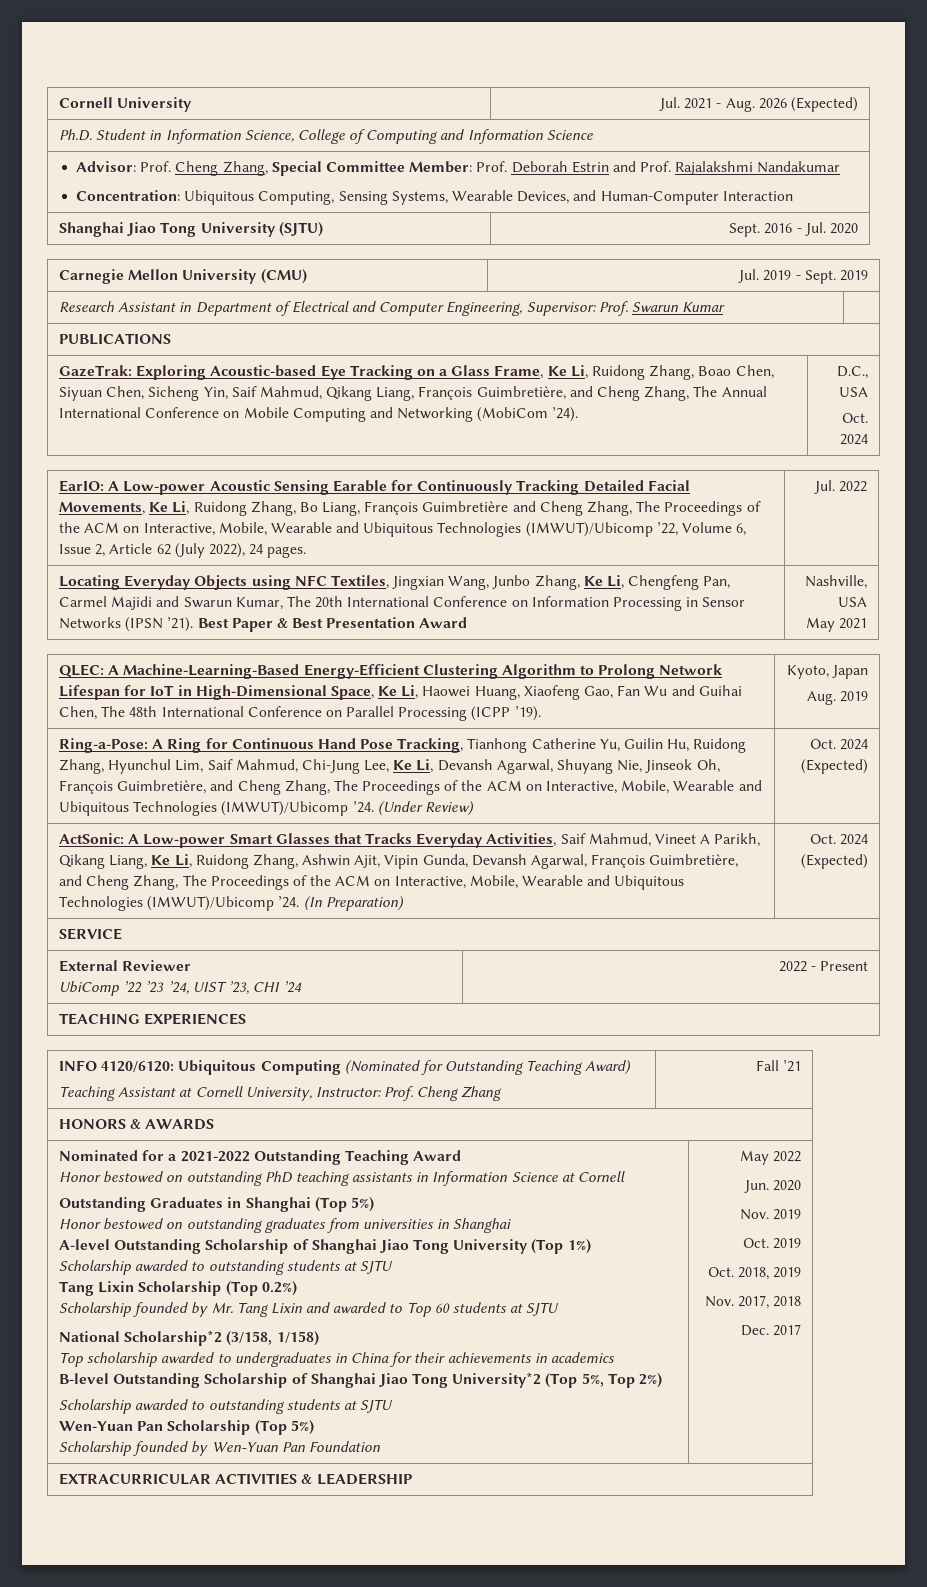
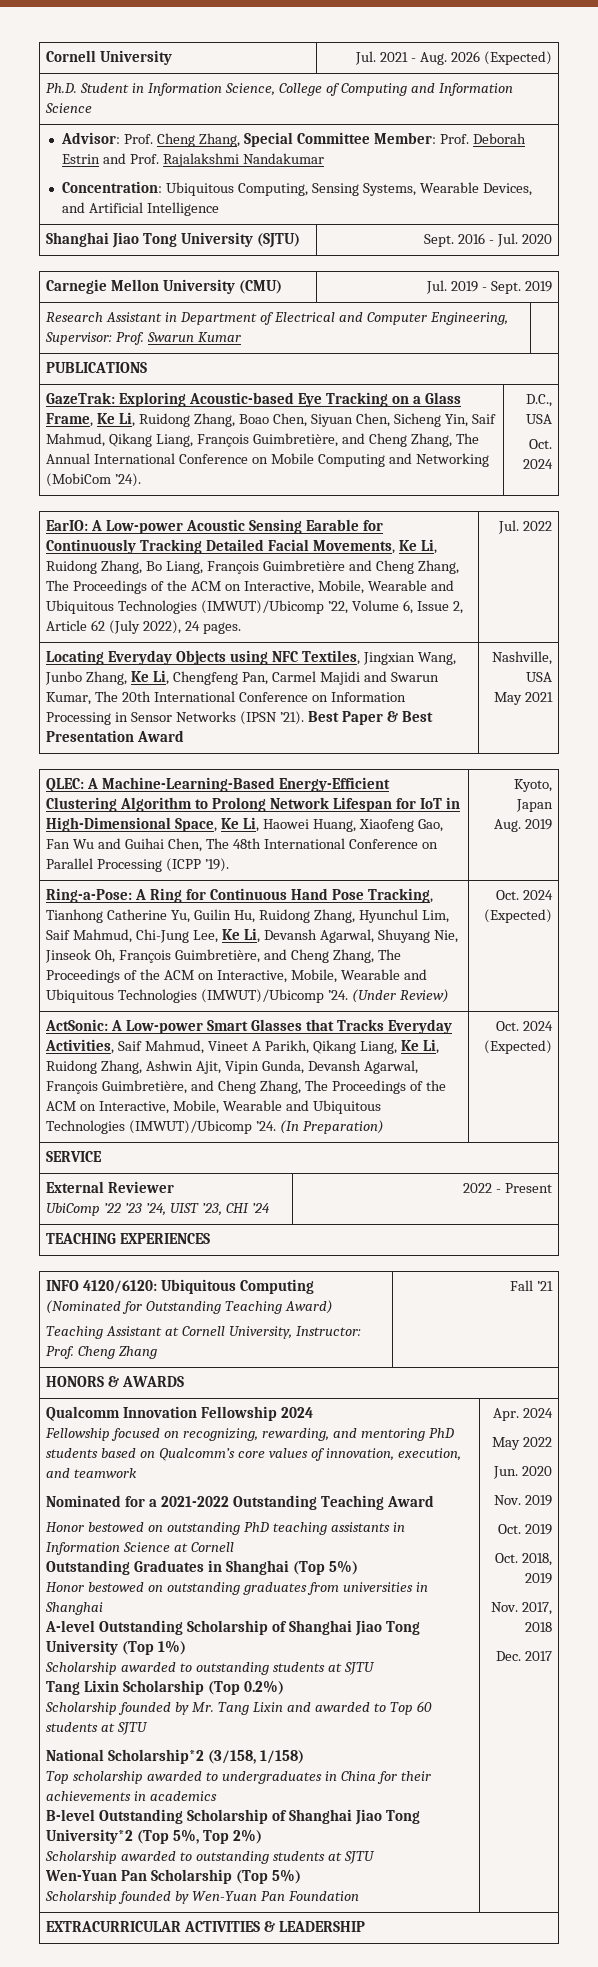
[600,191,793,205] Human-Computer Interaction -> [89,202,220,216] Artificial Intelligence
(215, 1124) none -> [46,1406,314,1421] [45,1428,454,1441] [46,1448,461,1461] [46,1468,138,1478] Qualcomm Innovation Fellowship 2024 // Fellowship focused on recognizing, rewarding, and mentoring PhD students based on Qualcomm’s core values of innovation, execution, and teamwork //
(380, 1446) none -> [492,1408,553,1421] Apr. 2024 //

